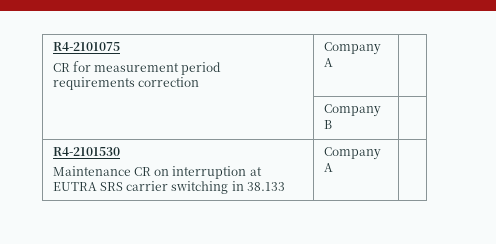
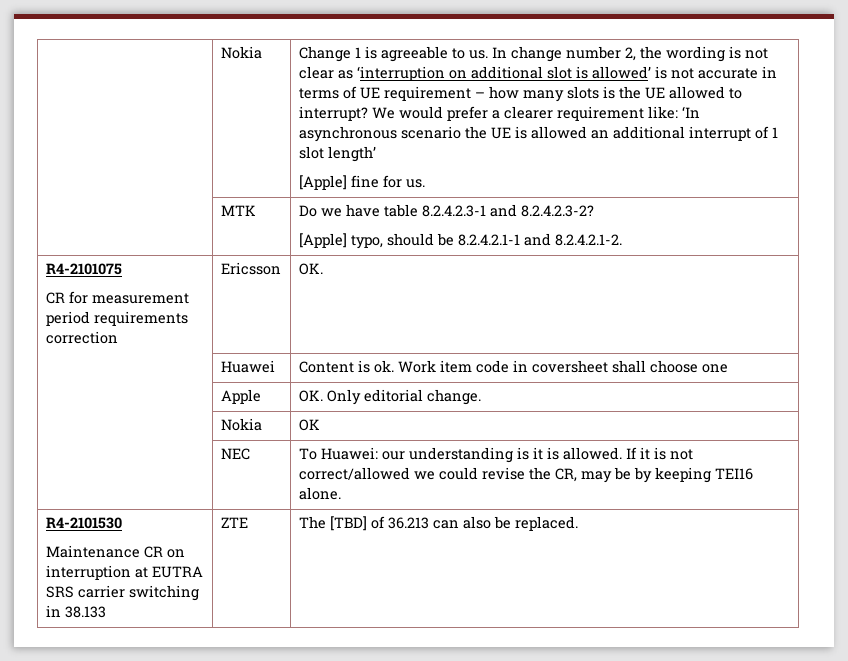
(52, 46) none -> [220,46,262,59] [298,46,768,62] [298,66,777,81] [298,86,742,102] [298,106,700,121] [298,126,778,142] [298,146,376,162] [298,175,425,190] [220,205,256,216] [298,204,594,217] [298,233,622,249] | Nokia | Change 1 is agreeable to us. In change number 2, the wording is not clear as ‘interruption on additional slot is allowed’ is not accurate in terms of UE requirement – how many slots is the UE allowed to interrupt? We would prefer a clearer requirement like: ‘In asynchronous scenario the UE is allowed an additional interrupt of 1 slot length’ // [Apple] fine for us. // | MTK | Do we have table 8.2.4.2.3-1 and 8.2.4.2.3-2? // [Apple] typo, should be 8.2.4.2.1-1 and 8.2.4.2.1-2. //
[323,42,381,55] [323,58,333,67] [323,104,381,117] [323,120,332,129] Company A | // | Company B | -> [220,262,281,275] [298,263,323,275] [220,360,275,373] [298,360,728,373] [220,389,261,404] [298,389,481,405] [220,418,262,431] [298,419,320,431] [220,448,250,460] [298,447,693,463] [298,467,753,483] [298,487,341,500] Ericsson | OK. // | Huawei | Content is ok. Work item code in coversheet shall choose one // | Apple | OK. Only editorial change. // | Nokia | OK // | NEC | To Huawei: our understanding is it is allowed. If it is not correct/allowed we could revise the CR, may be by keeping TEI16 alone.
[323,147,381,160] [323,163,333,172] Company A | -> [220,517,248,528] [298,516,578,531] ZTE | The [TBD] of 36.213 can also be replaced.

